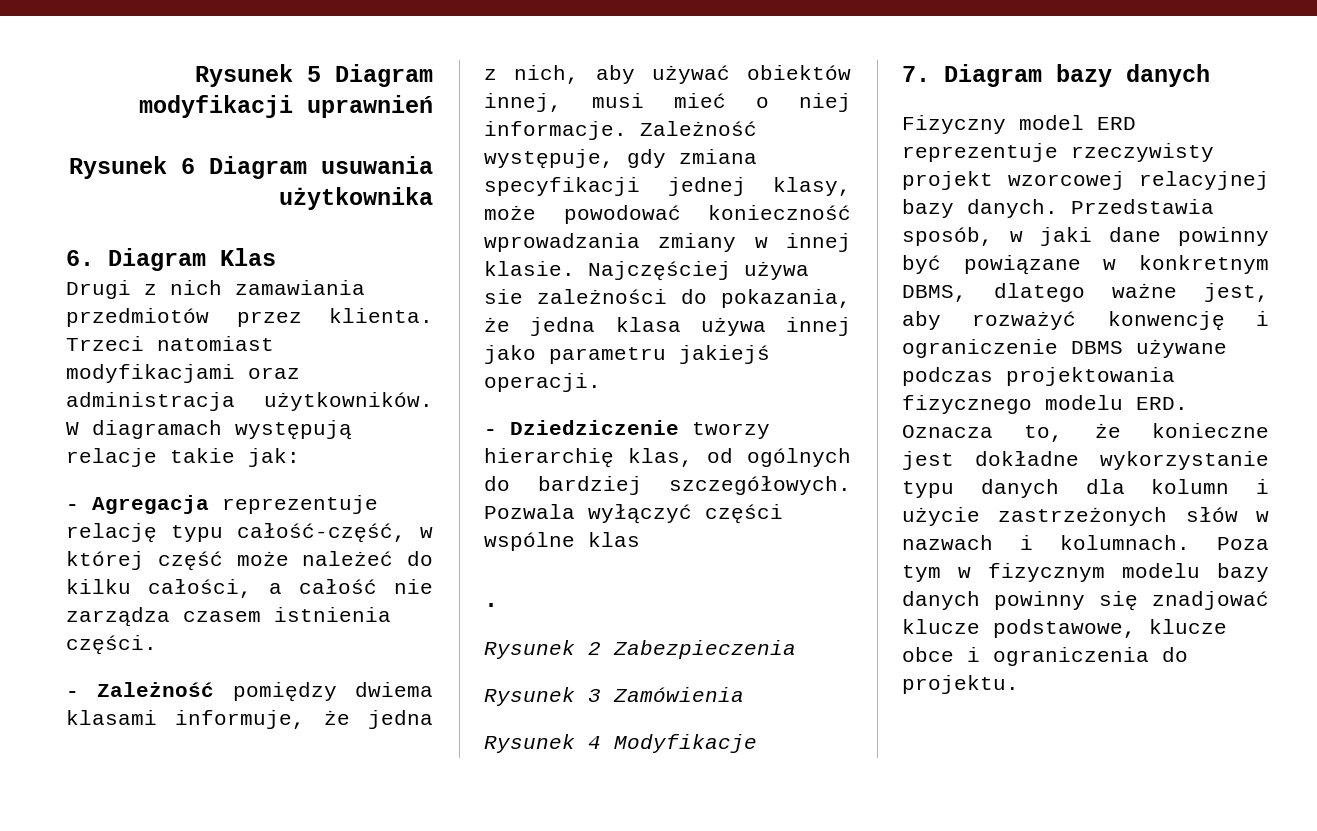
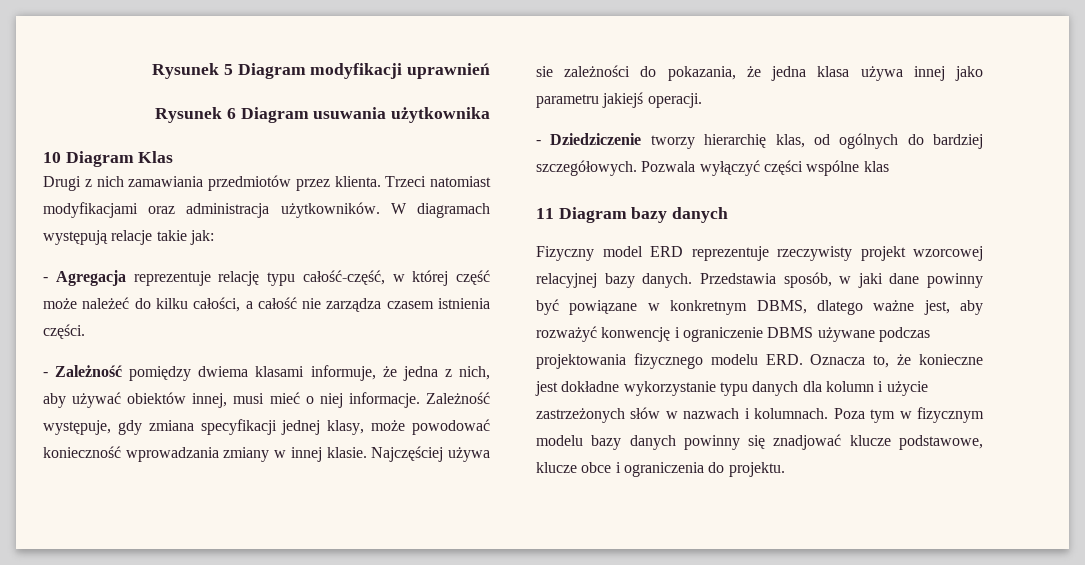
[66,250,94,266] 6. -> [43,152,61,163] 10
[484,603,498,607] [484,640,796,659] [484,687,744,706] [484,734,757,753] [902,66,930,82] . // Rysunek 2 Zabezpieczenia // Rysunek 3 Zamówienia // Rysunek 4 Modyfikacje // 7. -> [536,208,554,219] 11

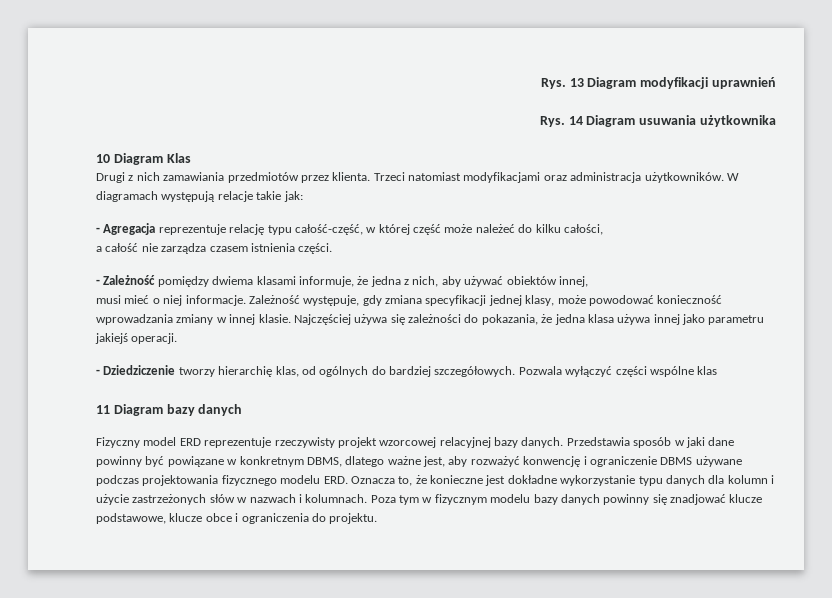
[152,63,233,79] Rysunek 5 -> [540,78,584,89] Rys. 13
[155,107,236,123] Rysunek 6 -> [539,116,583,127] Rys. 14
(241, 304) none -> (603, 229) //
(228, 400) none -> (588, 281) //
[536,66,553,77] sie -> [390,314,405,325] się
[783,272,832,288] sposób, -> [633,437,672,448] sposób

